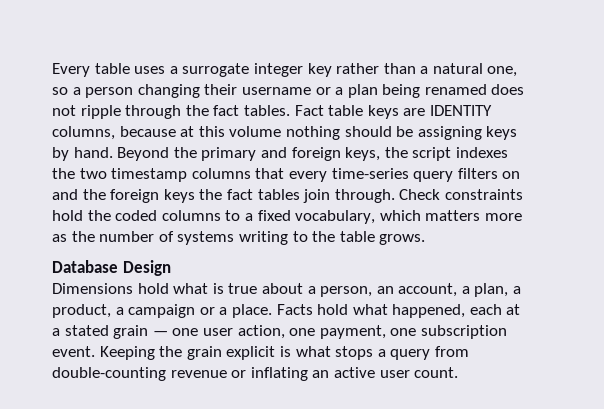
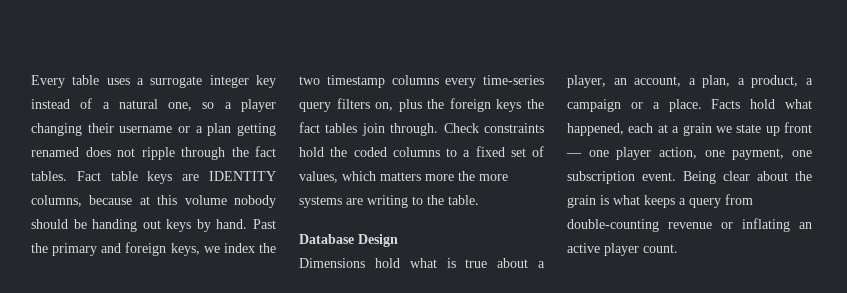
[336,63,416,74] rather than -> [31,98,93,109] instead of
[85,87,134,98] person -> [240,99,276,112] player
[382,84,421,98] being -> [236,123,276,136] getting
[285,126,340,140] nothing -> [234,195,276,208] nobody
[417,126,482,140] assigning -> [92,219,161,232] handing out
[117,147,170,161] Beyond -> [253,219,277,229] Past
[384,147,508,161] the script indexes -> [203,243,255,253] we index
[255,168,285,179] that -> (439, 80) none
[502,171,521,179] [52,189,78,200] on and -> [375,99,422,112] on, plus
[295,210,522,224] [52,231,235,245] vocabulary, which matters more as the number of systems -> [510,146,544,157] [299,171,508,183] [299,196,363,208] set of values, which matters more the more systems are
[339,231,426,245] table grows. -> [448,195,479,205] table.
[320,286,373,297] person, -> [567,75,606,88] player,
[64,325,149,339] stated grain -> [682,122,812,136] grain we state up front
[202,328,233,336] user -> [616,147,652,160] player
[99,346,155,360] Keeping -> [683,171,788,184] Being clear about
[226,346,276,360] explicit -> (596, 201) none
[335,346,374,360] stops -> [644,195,675,208] keeps
[379,370,410,378] user -> [604,243,639,256] player

